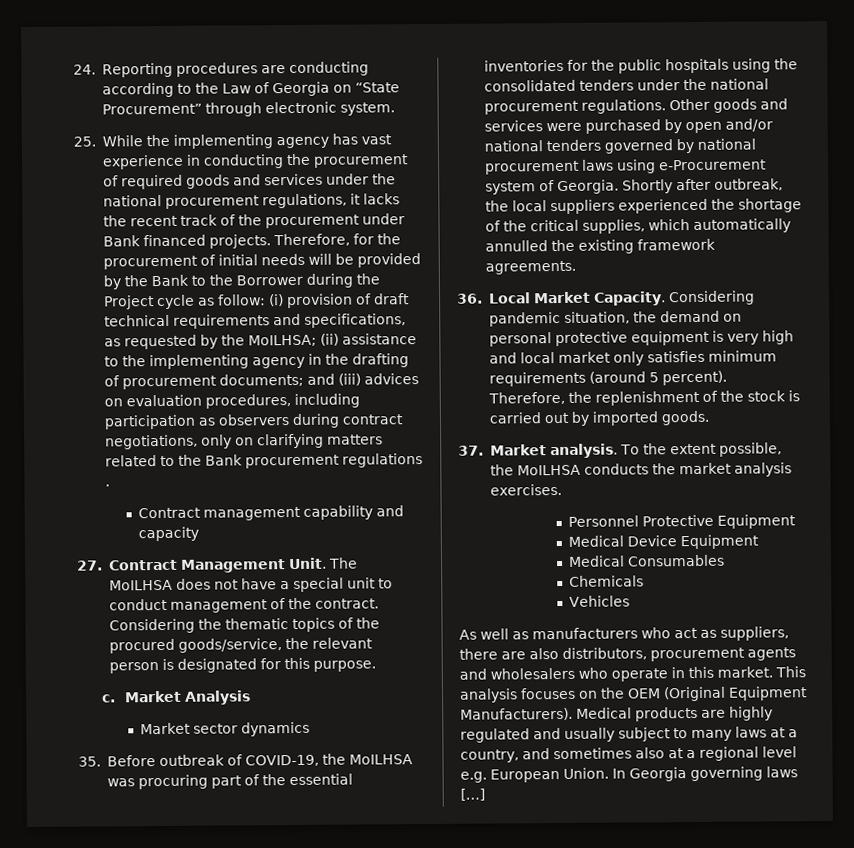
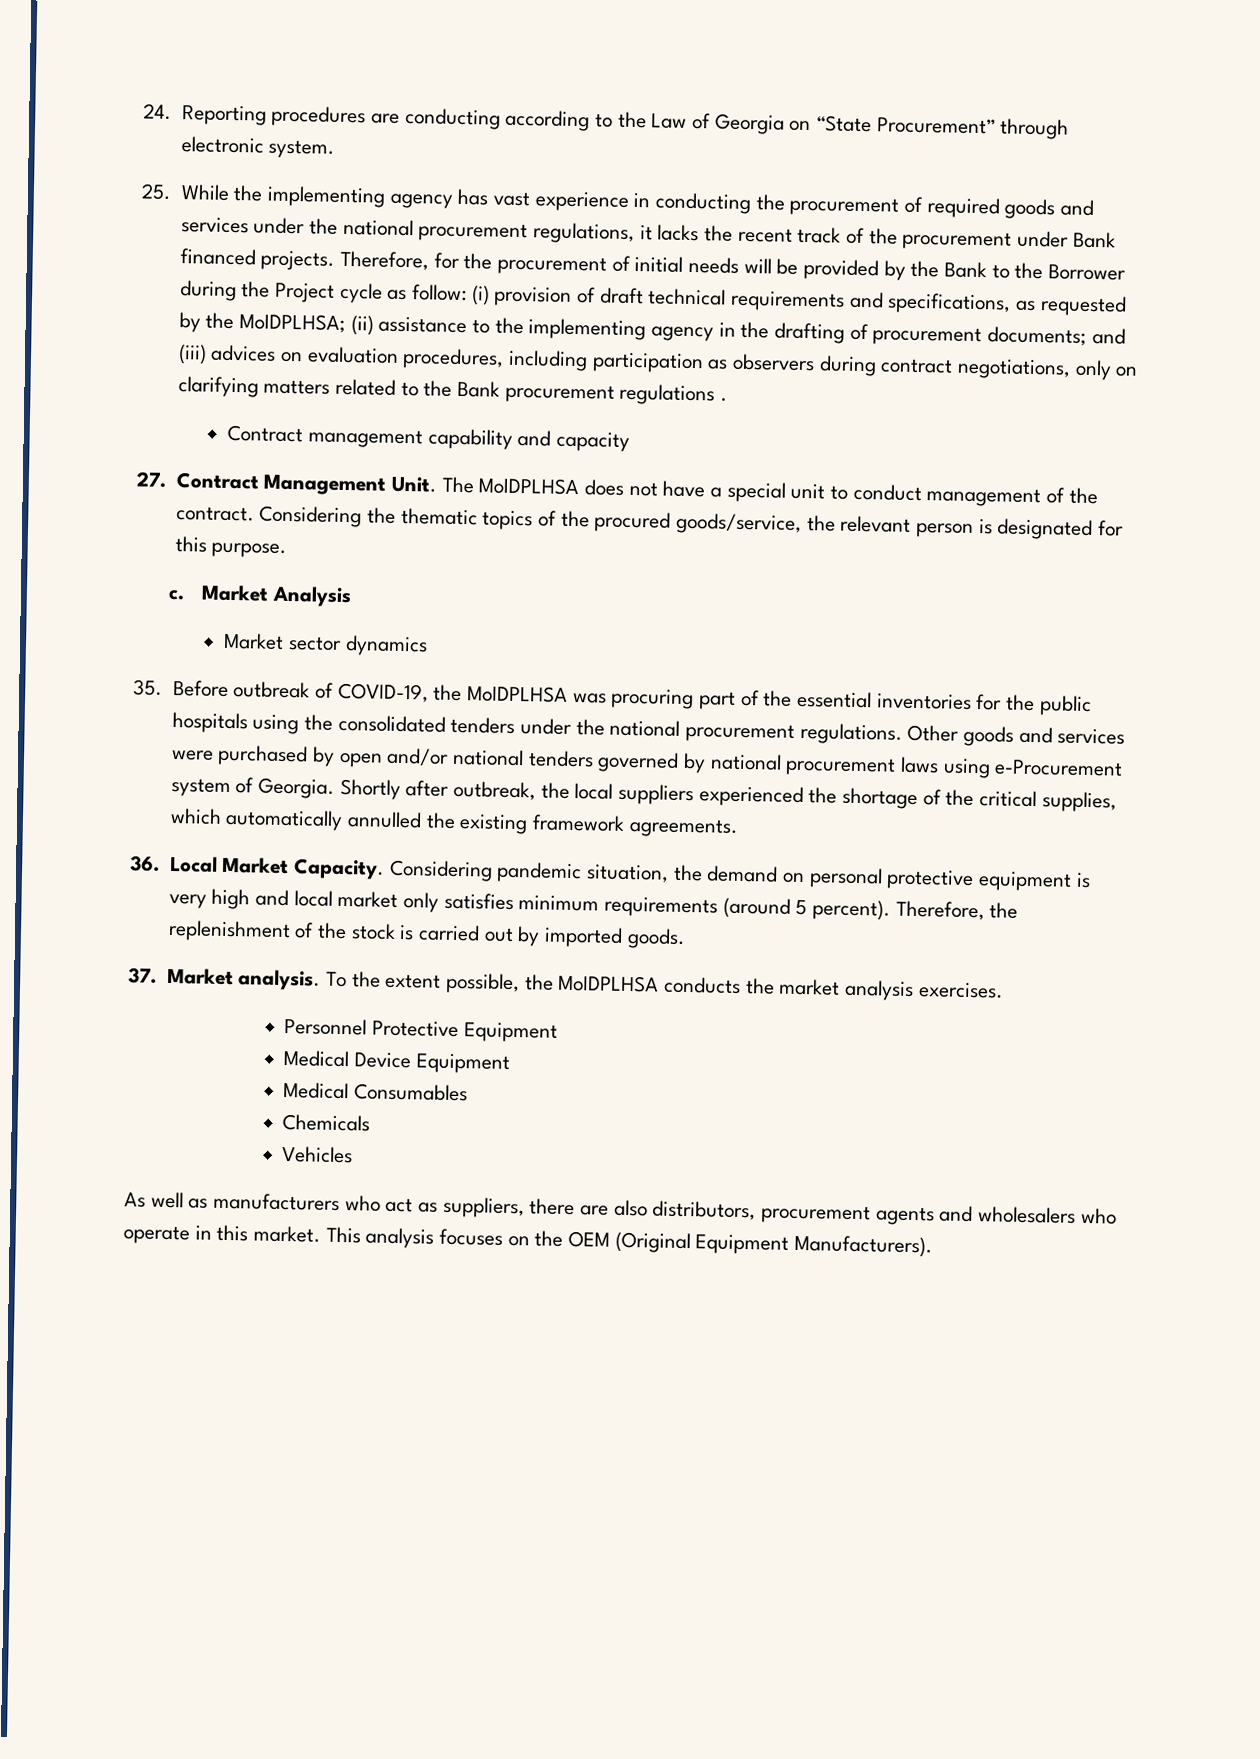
[247,334,317,347] MoILHSA; -> [238,313,346,333] MoIDPLHSA;
[108,579,173,591] MoILHSA -> [478,477,580,496] MoIDPLHSA
[348,754,413,765] MoILHSA -> [466,685,568,703] MoIDPLHSA
[516,464,581,476] MoILHSA -> [558,974,660,993] MoIDPLHSA
[576,706,773,722] [460,726,798,743] [460,746,797,763] [460,766,798,783] [460,788,485,801] Medical products are highly regulated and usually subject to many laws at a country, and sometimes also at a regional level e.g. European Union. In Georgia governing laws […] -> (934, 1246) none

